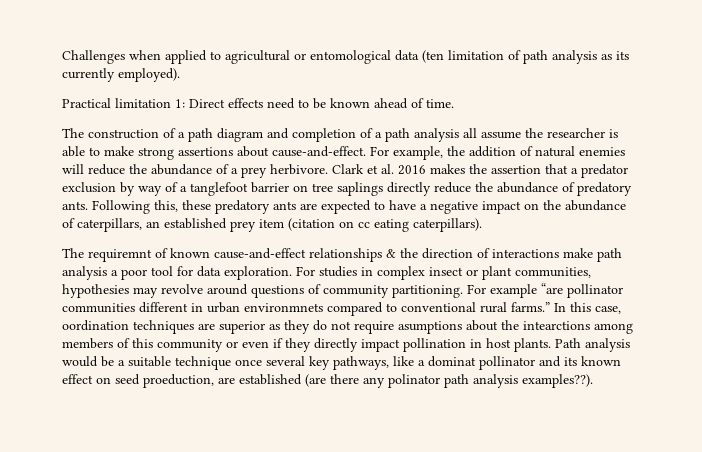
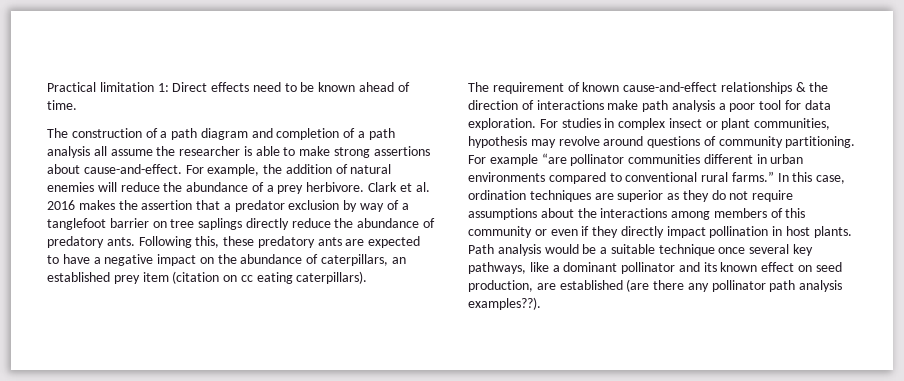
[62,50,629,64] [62,68,180,82] Challenges when applied to agricultural or entomological data (ten limitation of path analysis as its currently employed). // -> (47, 87) none
[88,249,152,262] requiremnt -> [492,82,564,94] requirement
[62,284,129,298] hypothesies -> [468,136,527,148] hypothesis
[244,303,323,312] environmnets -> [468,172,545,182] environments
[62,320,129,331] oordination -> [468,190,526,200] ordination
[398,321,462,334] asumptions -> [468,208,537,220] assumptions
[523,321,590,330] intearctions -> [600,208,668,218] interactions
[428,356,476,367] dominat -> [563,262,618,272] dominant
[143,374,214,388] proeduction, -> [468,280,533,292] production,
[388,374,440,388] polinator -> [711,280,766,292] pollinator

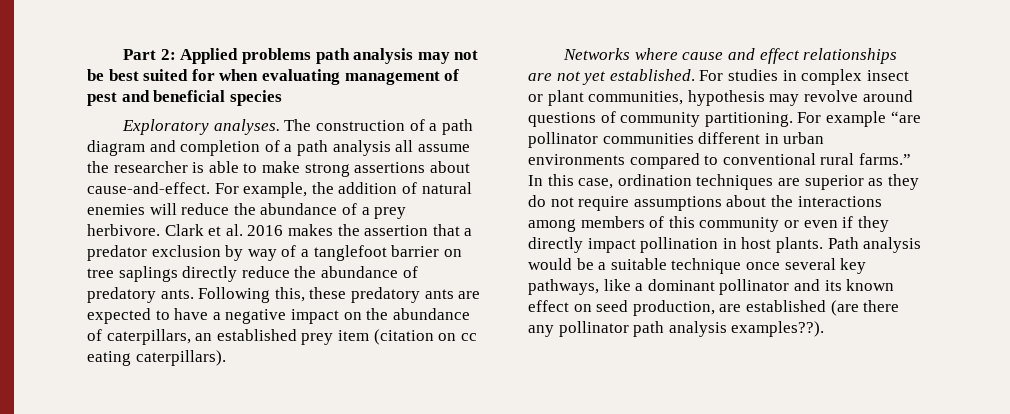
[47,82,410,92] [47,100,77,110] Practical limitation 1: Direct effects need to be known ahead of time. // -> [123,48,479,64] [87,69,460,85] [87,90,282,106] [122,119,280,135] Part 2: Applied problems path analysis may not be best suited for when evaluating management of pest and beneficial species // Exploratory analyses.
[468,82,829,94] [468,100,831,112] [468,118,536,130] The requirement of known cause-and-effect relationships & the direction of interactions make path analysis a poor tool for data exploration. -> [563,48,898,64] [528,69,695,85] Networks where cause and effect relationships are not yet established.

